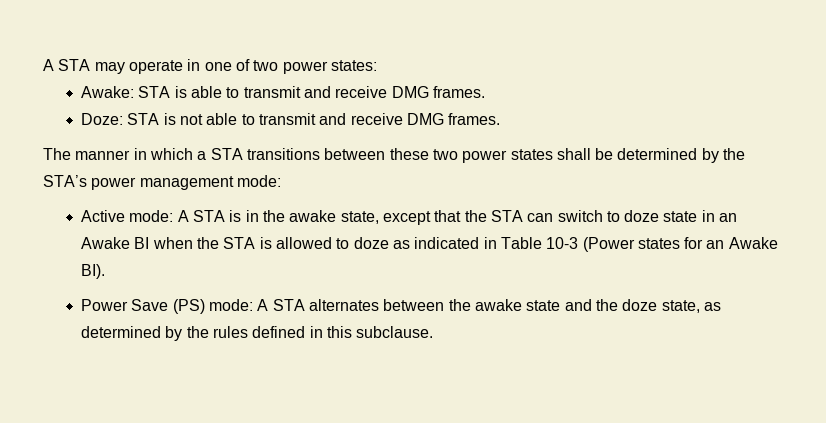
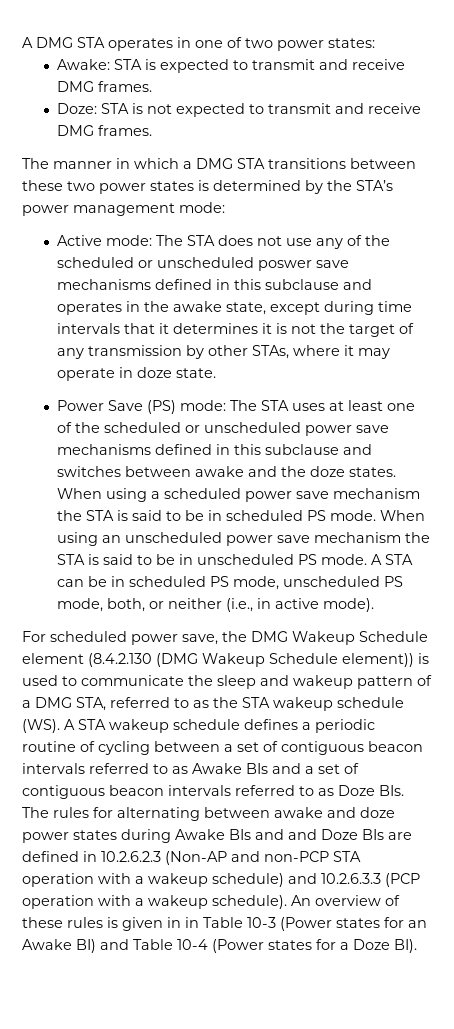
[43,59,183,74] A STA may operate -> [22,37,173,51] A DMG STA operates
[190,86,222,98] able -> [160,59,230,73] expected
[206,113,238,125] able -> [176,103,246,117] expected
(207, 155) none -> [196,158,233,169] DMG
[556,148,614,160] shall be -> [198,180,209,191] is
[177,210,242,222] A STA is -> [156,235,391,249] [57,257,350,271] [57,279,373,290] [57,302,123,315] The STA does not use any of the scheduled or unscheduled poswer save mechanisms defined in this subclause and operates
[434,210,738,222] [81,237,480,249] that the STA can switch to doze state in an Awake BI when the STA is allowed to doze as indicated -> [324,301,413,315] [57,323,415,337] [57,345,391,359] [57,367,217,381] [57,400,416,414] [57,422,390,436] [57,444,373,455] [57,466,397,477] [57,488,421,502] [57,510,426,521] [57,532,431,546] [57,554,414,565] [57,576,404,590] [57,598,375,612] [22,631,428,645] [22,653,429,667] [22,675,432,689] [22,697,404,711] [22,719,375,733] [22,741,423,755] [22,763,359,774] [22,785,404,799] [22,807,395,821] [22,829,412,843] [22,851,361,865] [22,873,420,887] [22,895,400,909] [22,917,181,931] during time intervals that it determines it is not the target of any transmission by other STAs, where it may operate in doze state. // Power Save (PS) mode: The STA uses at least one of the scheduled or unscheduled power save mechanisms defined in this subclause and switches between awake and the doze states. When using a scheduled power save mechanism the STA is said to be in scheduled PS mode. When using an unscheduled power save mechanism the STA is said to be in unscheduled PS mode. A STA can be in scheduled PS mode, unscheduled PS mode, both, or neither (i.e., in active mode). // For scheduled power save, the DMG Wakeup Schedule element (8.4.2.130 (DMG Wakeup Schedule element)) is used to communicate the sleep and wakeup pattern of a DMG STA, referred to as the STA wakeup schedule (WS). A STA wakeup schedule defines a periodic routine of cycling between a set of contiguous beacon intervals referred to as Awake BIs and a set of contiguous beacon intervals referred to as Doze BIs. The rules for alternating between awake and doze power states during Awake BIs and and Doze BIs are defined in 10.2.6.2.3 (Non-AP and non-PCP STA operation with a wakeup schedule) and 10.2.6.3.3 (PCP operation with a wakeup schedule). An overview of these rules is given in
[81,264,106,279] [81,299,721,314] [81,326,434,341] BI). // Power Save (PS) mode: A STA alternates between the awake state and the doze state, as determined by the rules defined in this subclause. -> [76,939,417,953] BI) and Table 10-4 (Power states for a Doze BI).

